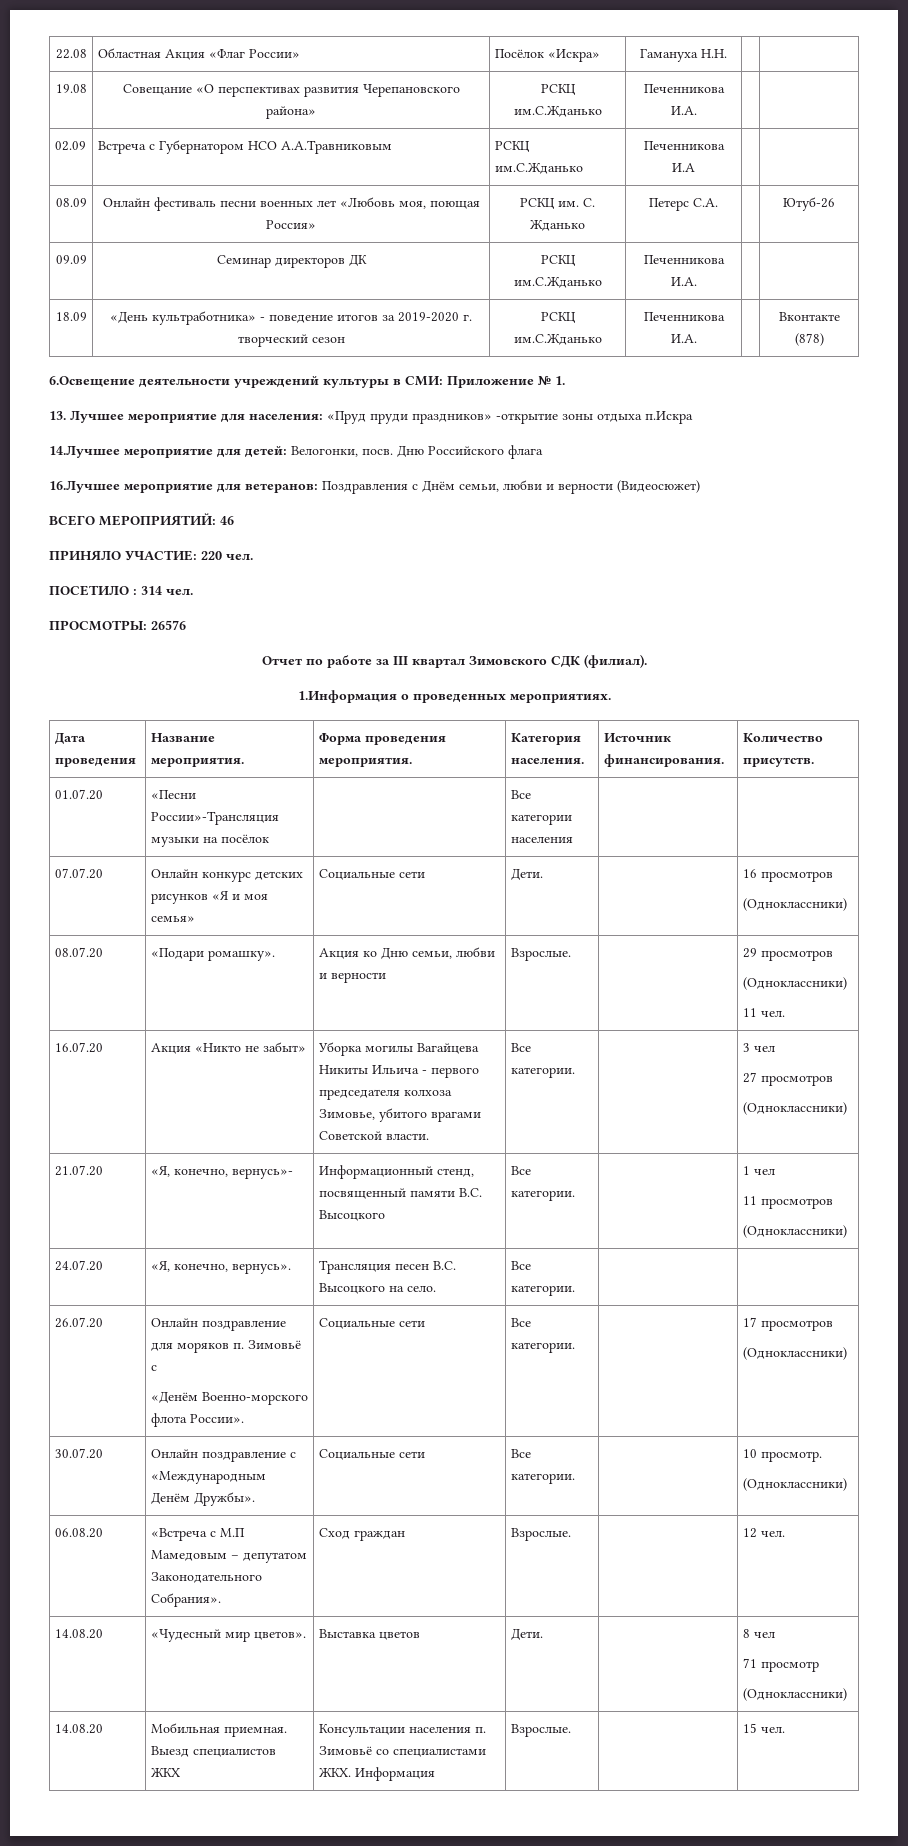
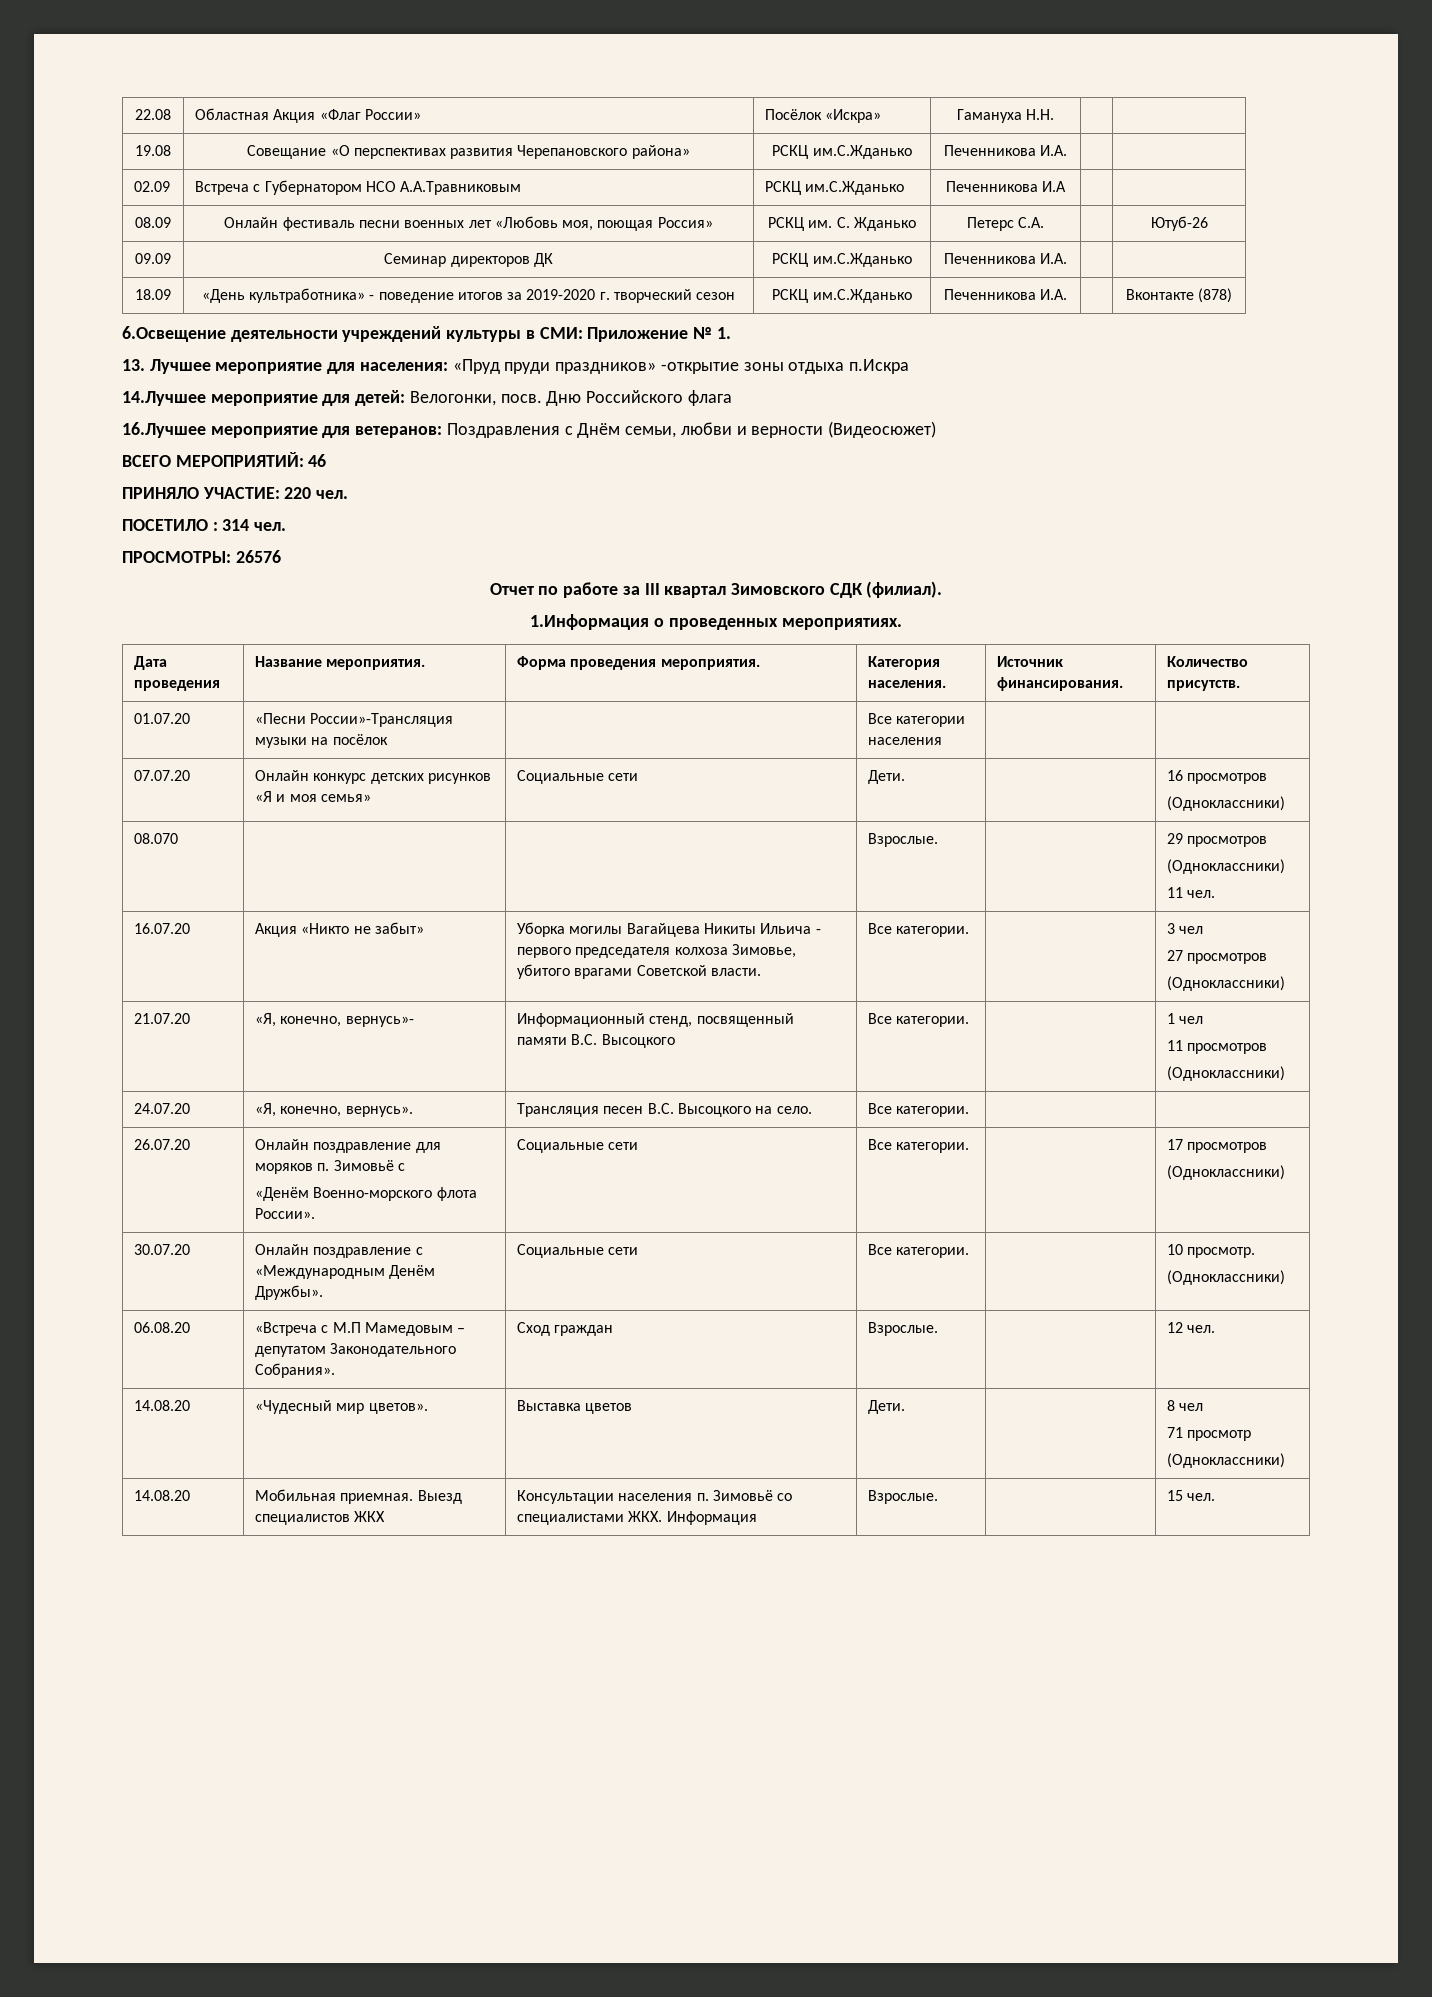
[54,947,103,958] [150,948,275,961] [318,947,495,960] [318,972,386,983] 08.07.20 | «Подари ромашку». | Акция ко Дню семьи, любви и верности -> [134,833,179,844] 08.070 | |

